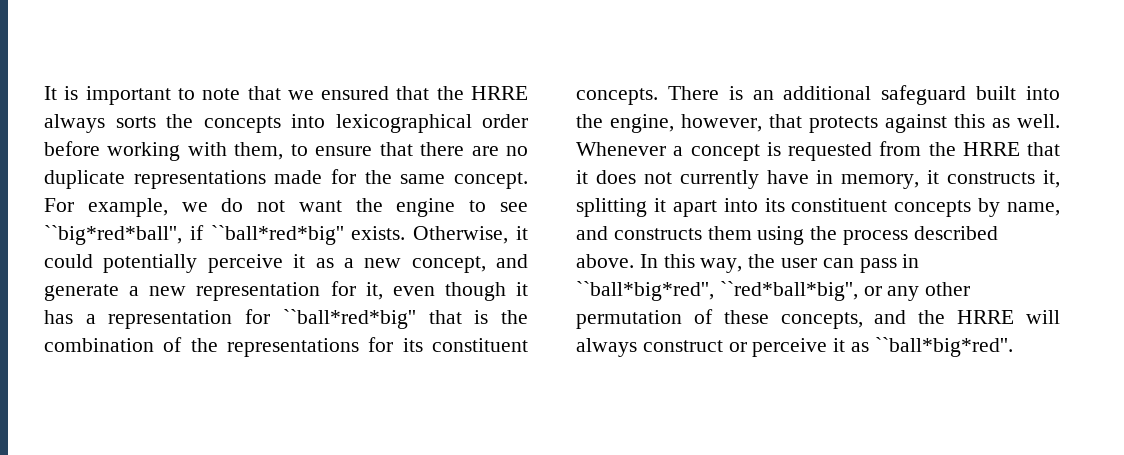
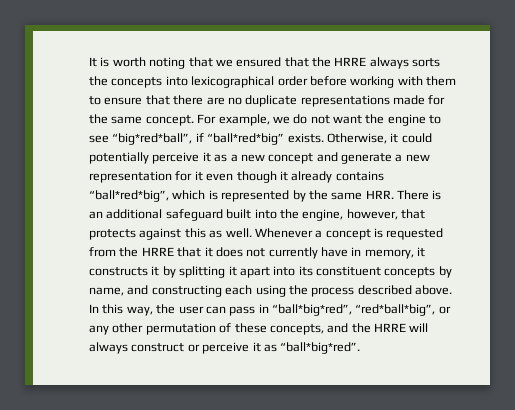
[85,86,241,105] important to note -> [112,57,186,69] worth noting
[234,142,284,160] them, -> [426,76,456,86] them
[44,225,344,245] ``big*red*ball'', if ``ball*red*big'' -> [112,133,285,145] “big*red*ball”, if “ball*red*big”
[411,256,486,273] concept, -> [268,153,314,164] concept
[365,282,383,300] it, -> [194,171,203,181] it
[44,309,528,329] [44,337,528,357] [576,88,658,105] has a representation for ``ball*red*big'' that is the combination of the representations for its constituent concepts. -> [291,171,384,183] [89,190,394,202] already contains “ball*red*big”, which is represented by the same HRR.
[1043,170,1060,188] it, -> [151,266,176,278] it by
[613,226,752,240] constructs them -> [151,285,253,297] constructing each
[576,281,858,301] ``ball*big*red'', ``red*ball*big'', -> [272,304,436,316] “ball*big*red”, “red*ball*big”,
[874,337,1013,357] ``ball*big*red''. -> [280,342,361,354] “ball*big*red”.

